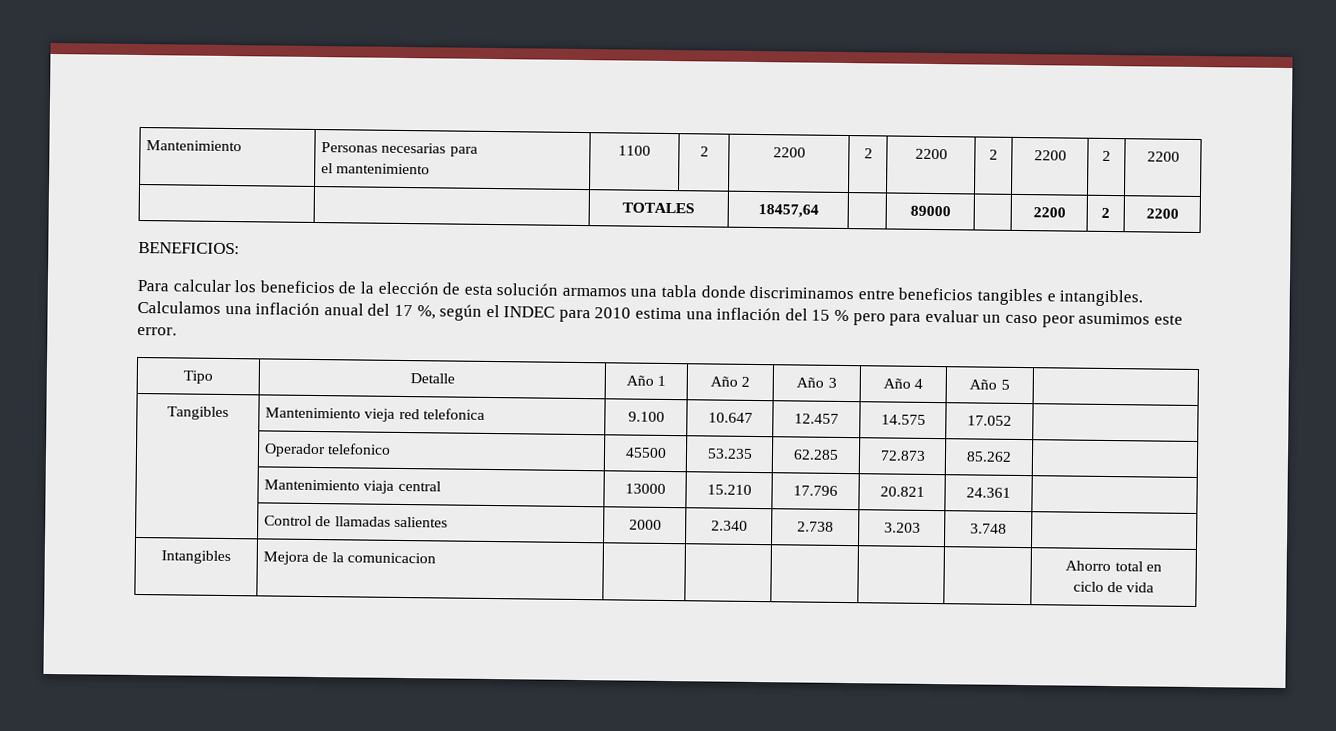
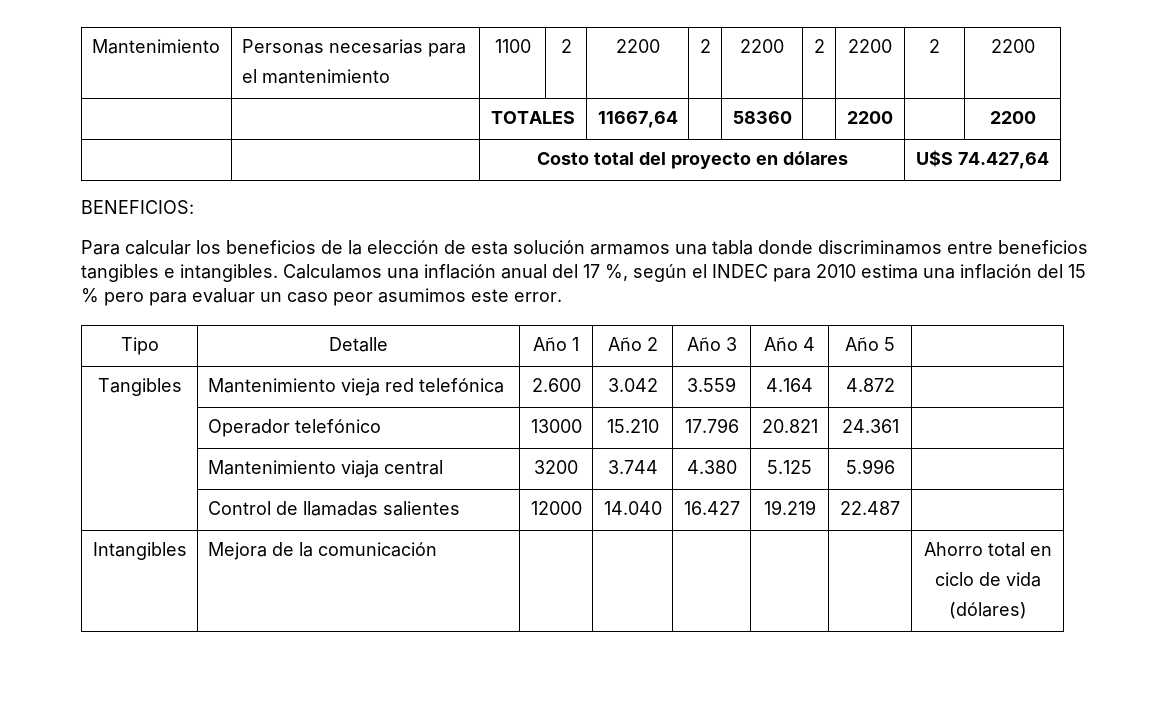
[757,204,819,218] [909,205,951,217] [1032,207,1066,218] [1101,207,1110,219] [1145,208,1179,219] 18457,64 | | 89000 | | 2200 | 2 | 2200 -> [597,111,678,128] [732,111,792,124] [847,111,893,124] [989,111,1036,124] [536,151,848,169] [916,150,1049,169] 11667,64 | | 58360 | | 2200 | | 2200 // | | Costo total del proyecto en dólares | U$S 74.427,64
[422,408,485,420] [627,411,665,422] [707,412,753,423] [794,413,839,424] [880,414,926,425] [967,415,1012,426] [264,443,392,458] [624,447,667,458] [706,448,753,459] [793,449,839,460] [879,450,926,461] [966,451,1012,462] [264,479,441,494] telefonica | 9.100 | 10.647 | 12.457 | 14.575 | 17.052 | // | Operador telefonico | 45500 | 53.235 | 62.285 | 72.873 | 85.262 | // | Mantenimiento viaja central -> [418,378,504,393] [531,378,581,392] [607,378,658,392] [687,377,736,392] [766,378,813,392] [845,378,895,392] [207,419,381,437] telefónica | 2.600 | 3.042 | 3.559 | 4.164 | 4.872 | // | Operador telefónico
(1011, 492) none -> [207,460,443,478] [534,460,578,474] [607,460,658,474] [686,460,737,474] [767,460,812,474] [845,459,895,474] // | Mantenimiento viaja central | 3200 | 3.744 | 4.380 | 5.125 | 5.996 |
[628,519,662,530] [710,520,748,531] [797,521,834,532] [883,522,921,533] [970,523,1007,534] 2000 | 2.340 | 2.738 | 3.203 | 3.748 -> [530,501,582,515] [603,501,662,515] [683,501,740,515] [763,500,816,515] [840,501,900,515] 12000 | 14.040 | 16.427 | 19.219 | 22.487
[346,552,436,564] comunicacion -> [317,542,437,557] comunicación
(1155, 587) none -> [948,602,1027,619] // (dólares)

